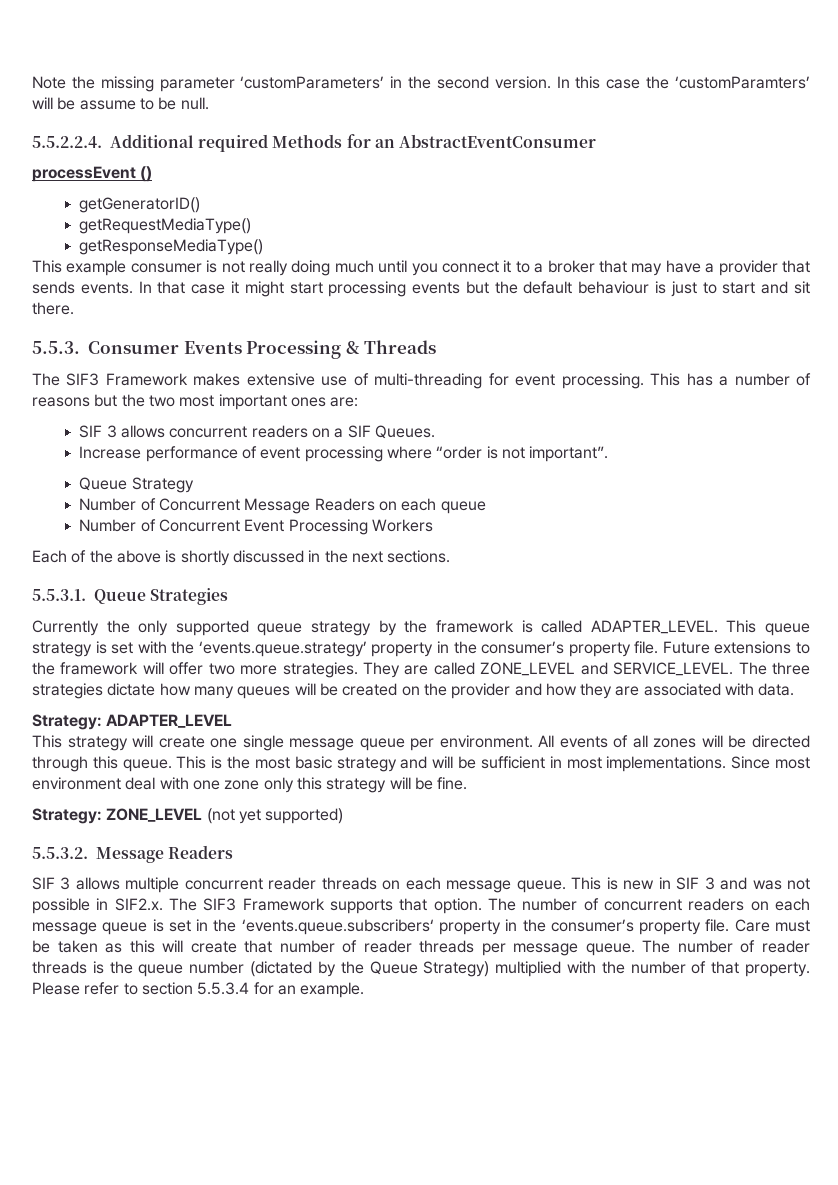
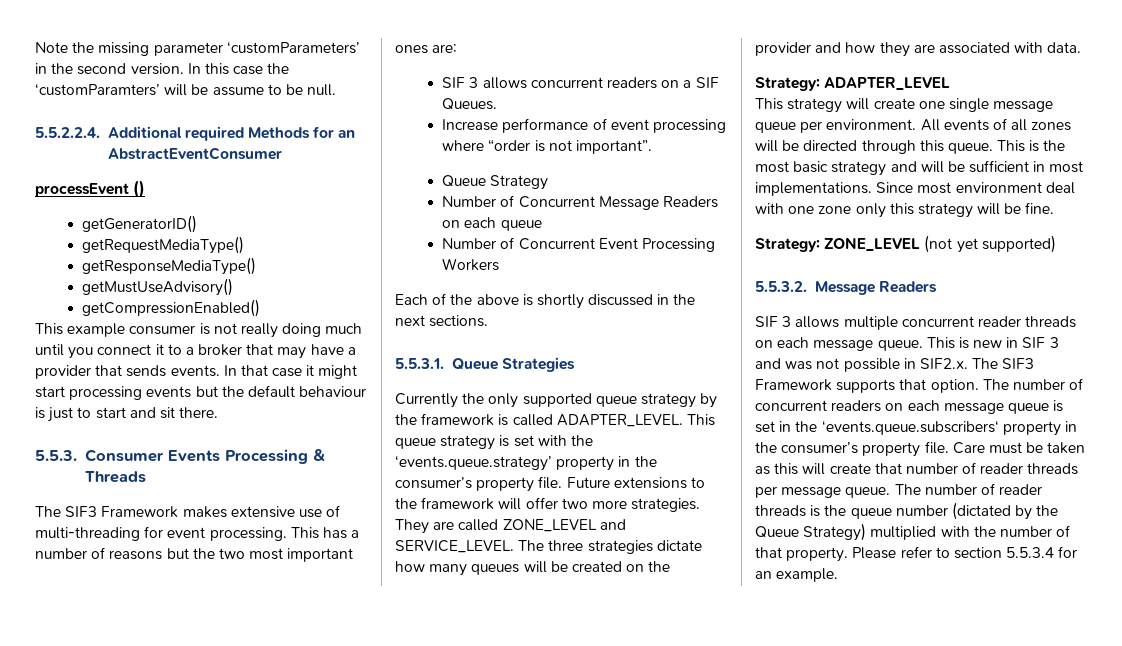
(264, 247) none -> [82,278,234,296] [82,299,261,317] // getMustUseAdvisory() // getCompressionEnabled()

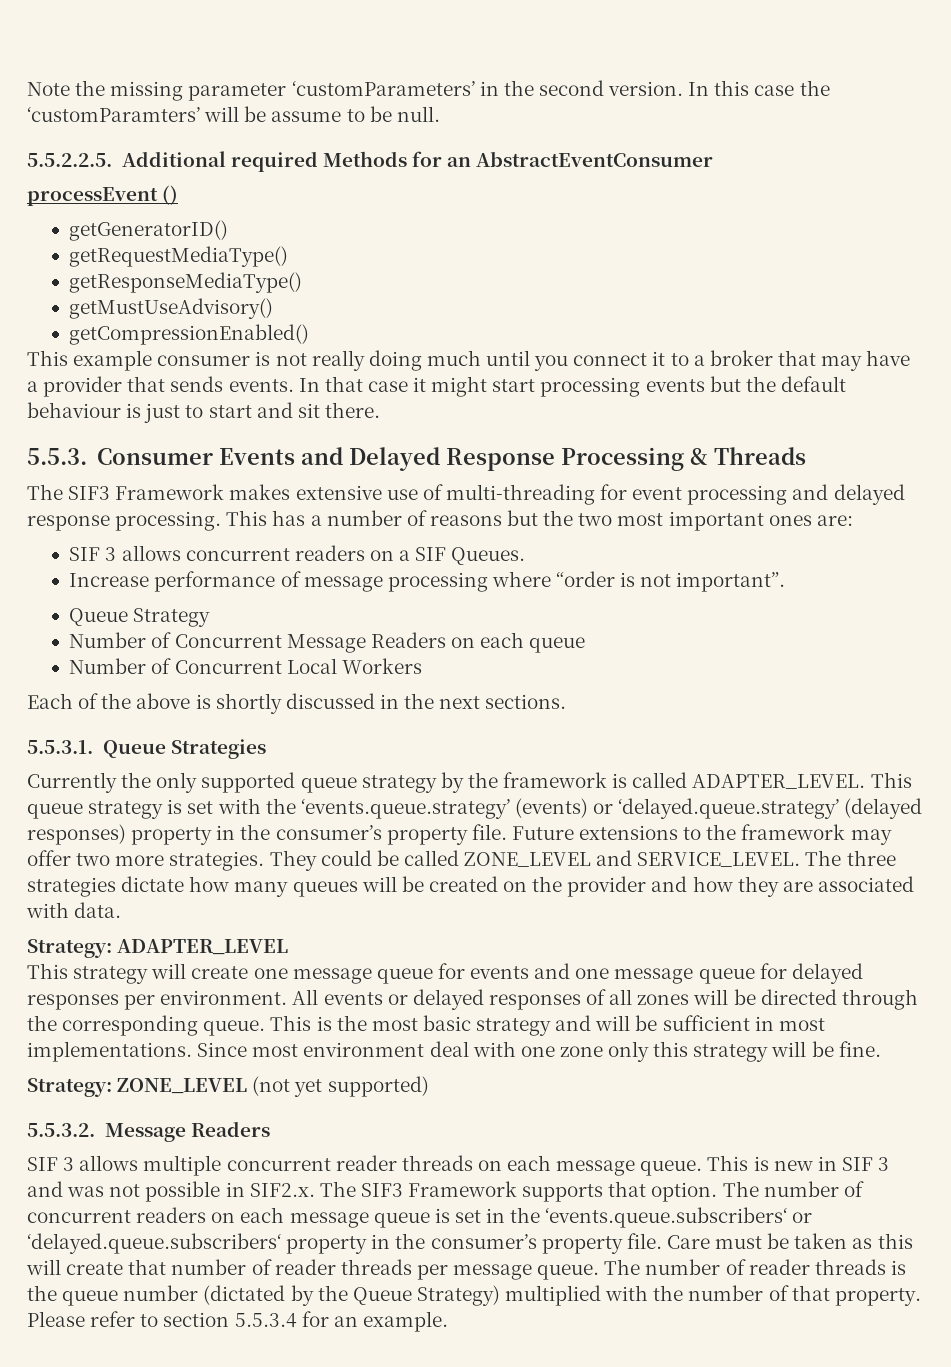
[35,127,100,138] 5.5.2.2.4. -> [27,153,112,167] 5.5.2.2.5.
(220, 456) none -> [300,447,555,471] and Delayed Response
(206, 532) none -> [687,484,905,505] [27,515,110,531] processing and delayed response
[610,119,649,130] event -> [303,576,383,592] message
[598,238,716,252] Event Processing -> [286,658,337,674] Local
(552, 463) none -> [514,798,923,819] [27,824,126,845] (events) or ‘delayed.queue.strategy’ (delayed responses)
[498,498,522,510] will -> [850,829,892,845] may
[433,521,455,530] are -> [320,850,399,866] could be
[948,98,1054,112] [755,122,796,133] single message queue -> [292,963,863,984] [27,994,119,1010] message queue for events and one message queue for delayed responses
(989, 125) none -> [387,989,581,1010] or delayed responses
[919,140,944,152] this -> [27,1015,199,1036] the corresponding
(999, 427) none -> [792,1212,813,1223] [27,1233,281,1254] or ‘delayed.queue.subscribers‘

